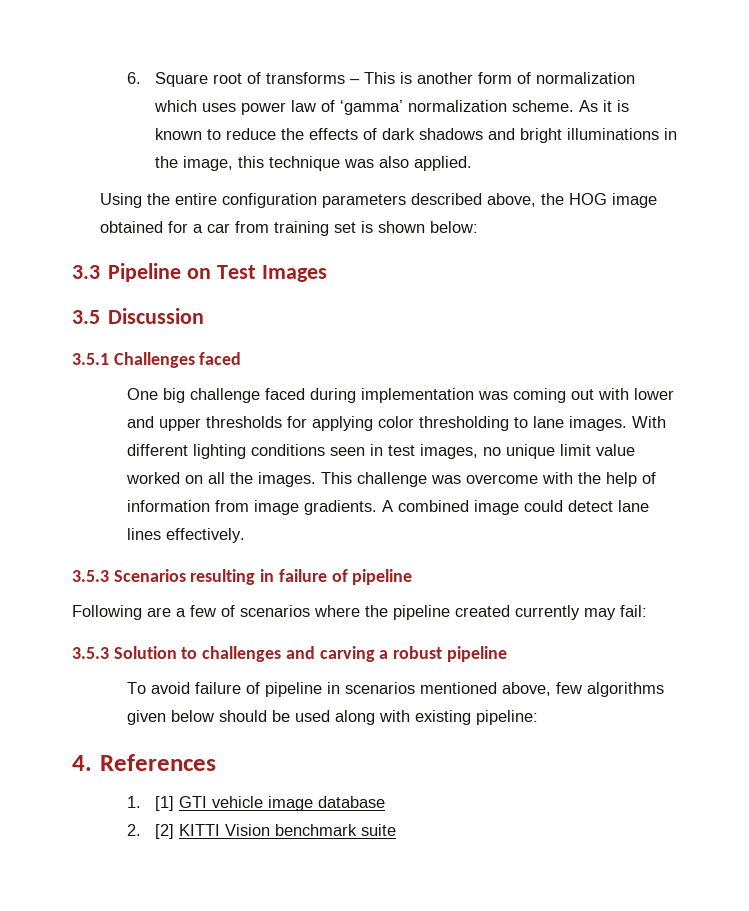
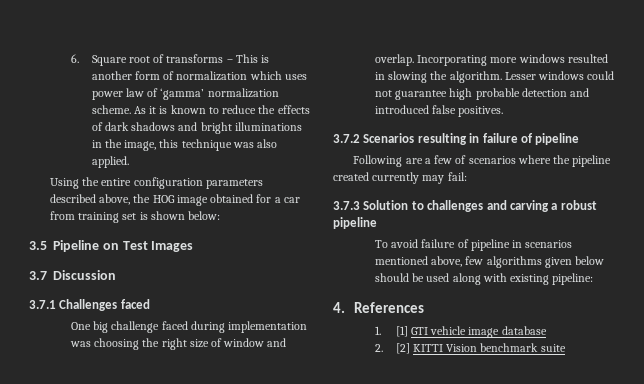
[72,265,100,279] 3.3 -> [29,241,47,250] 3.5
[72,310,100,324] 3.5 -> [29,271,47,280] 3.7
[72,353,109,365] 3.5.1 -> [29,300,56,309] 3.7.1
[513,388,675,403] [127,416,667,431] [127,444,636,459] [126,472,657,487] [127,500,650,515] [127,528,246,543] [72,570,109,582] coming out with lower and upper thresholds for applying color thresholding to lane images. With different lighting conditions seen in test images, no unique limit value worked on all the images. This challenge was overcome with the help of information from image gradients. A combined image could detect lane lines effectively. // 3.5.3 -> [94,338,287,350] [374,54,608,66] [374,71,615,83] [374,88,589,100] [374,105,504,117] [333,134,360,143] choosing the right size of window and overlap. Incorporating more windows resulted in slowing the algorithm. Lesser windows could not guarantee high probable detection and introduced false positives. // 3.7.2
[72,647,109,659] 3.5.3 -> [333,201,360,210] 3.7.3

